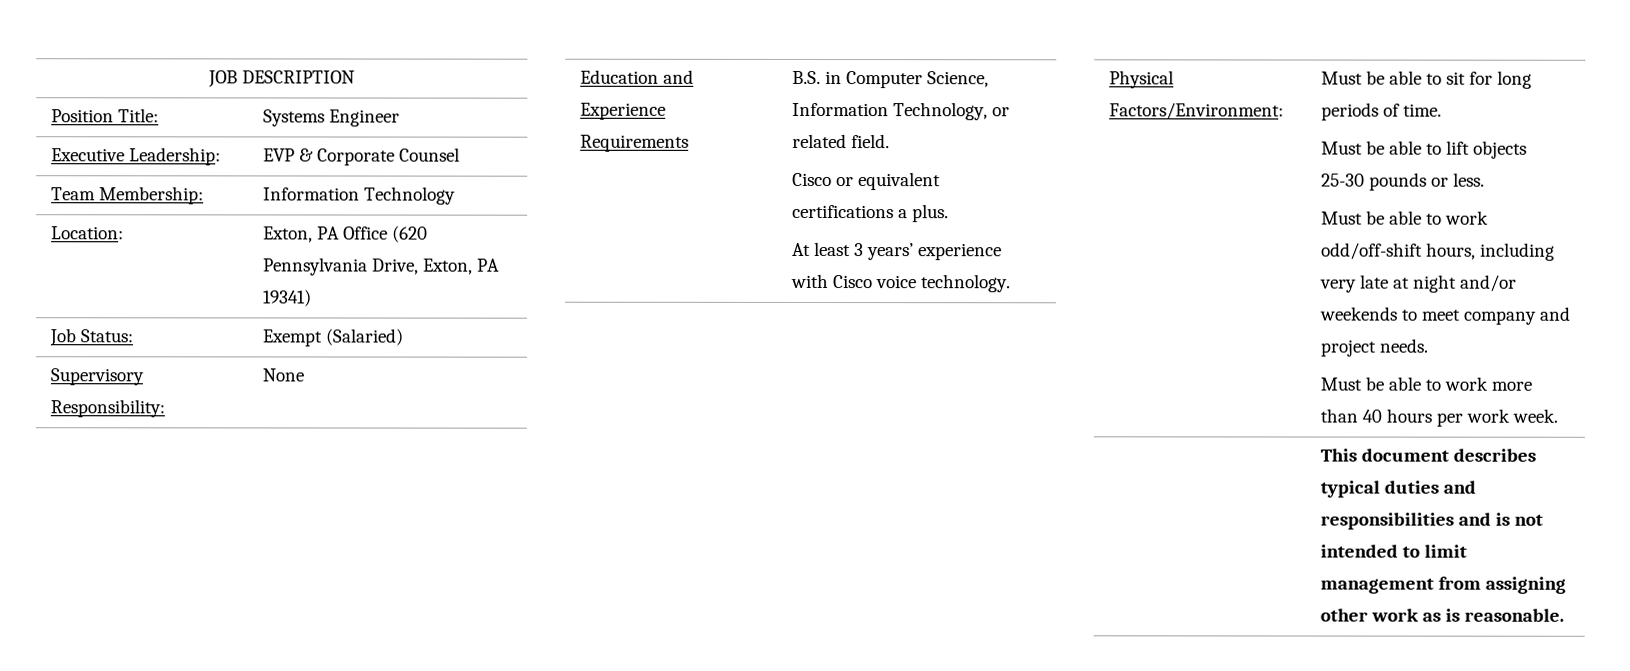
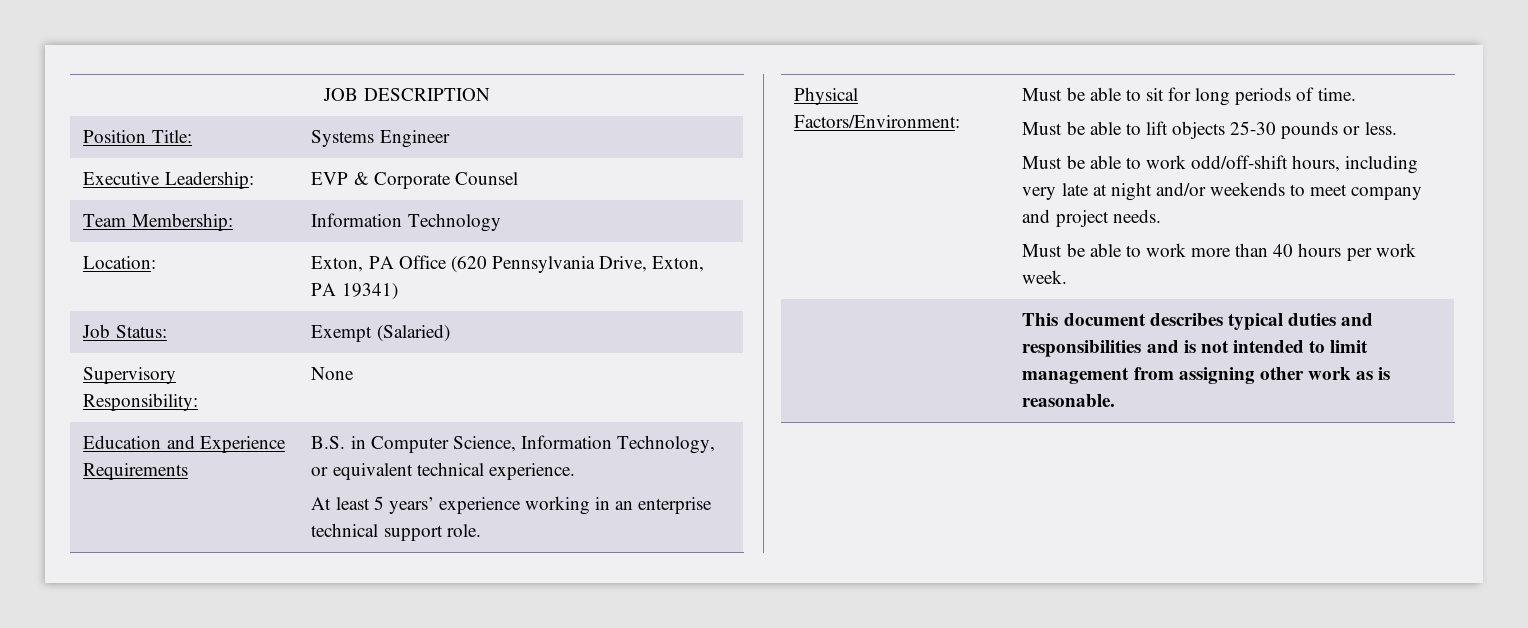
[791,133,890,149] [791,172,941,191] [791,204,949,223] related field. // Cisco or equivalent certifications a plus. -> [332,462,575,480] equivalent technical experience.
[853,243,864,257] 3 -> [373,496,384,510] 5
[790,273,1011,293] with Cisco voice technology. -> [525,496,713,515] [311,523,481,541] working in an enterprise technical support role.

